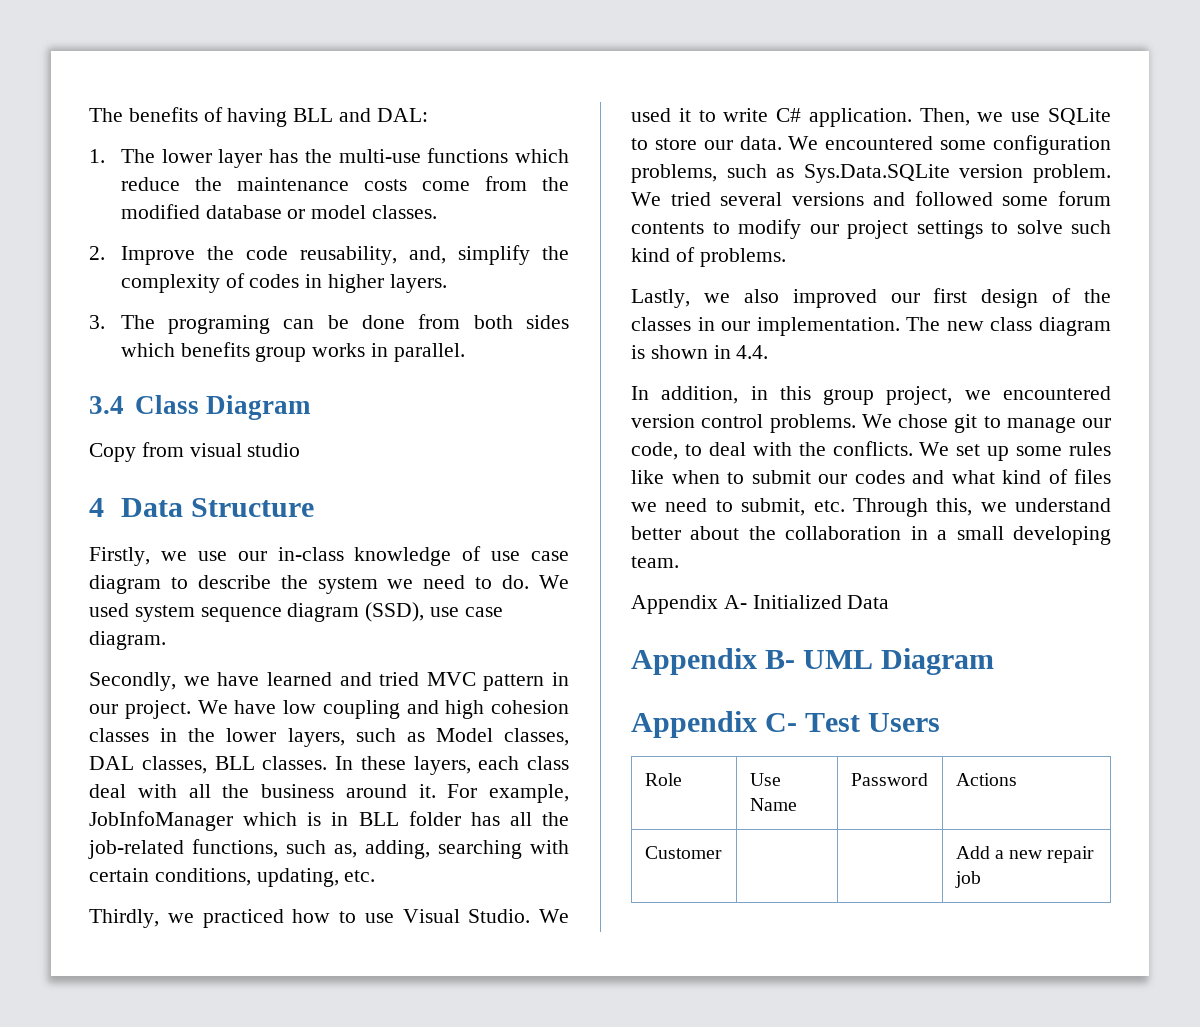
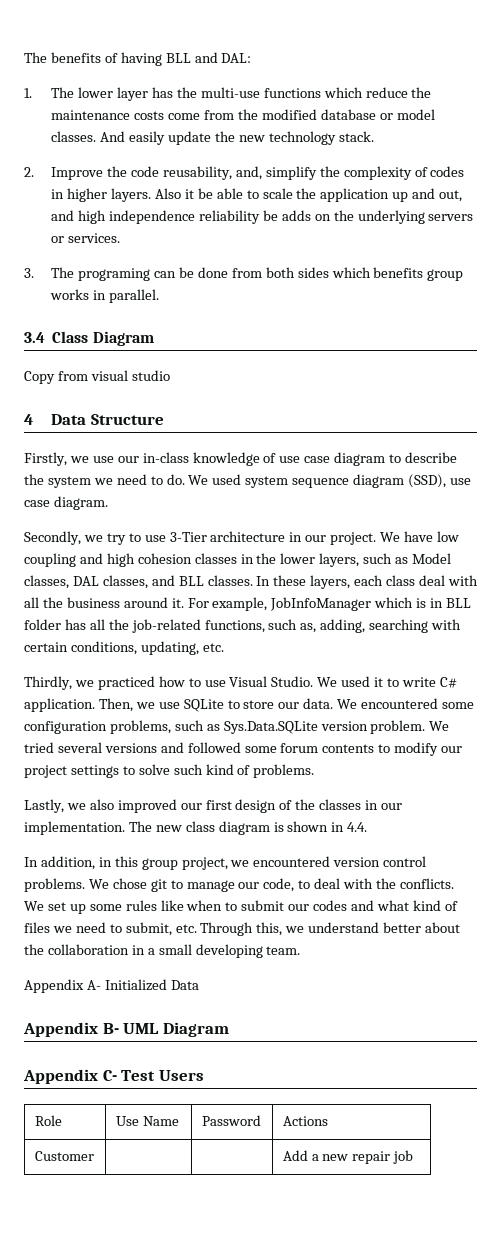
(438, 212) none -> [100,131,374,145] And easily update the new technology stack.
(447, 283) none -> [154,188,463,202] [51,210,474,224] [51,233,121,243] Also it be able to scale the application up and out, and high independence reliability be adds on the underlying servers or services.
[217,672,545,691] have learned and tried MVC pattern -> [106,531,286,545] try to use 3-Tier architecture
(207, 765) none -> [151,575,175,586] and

